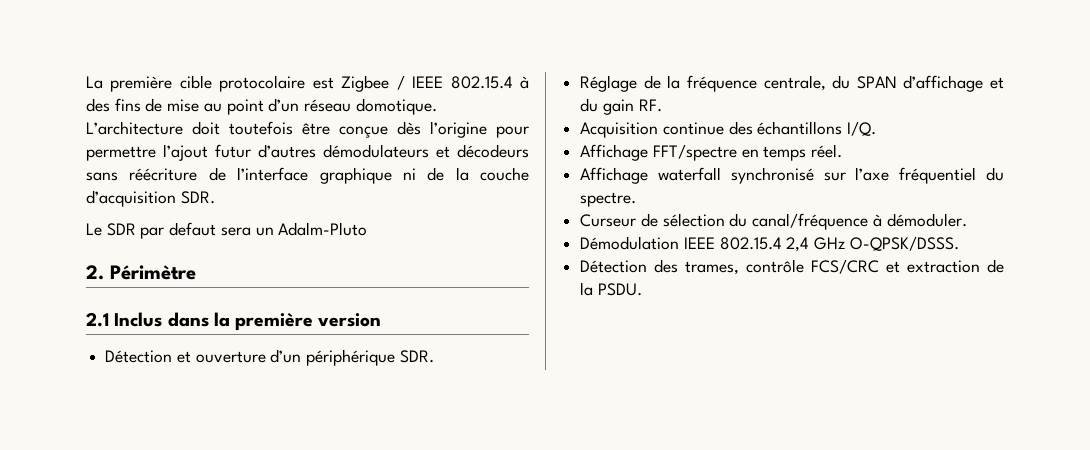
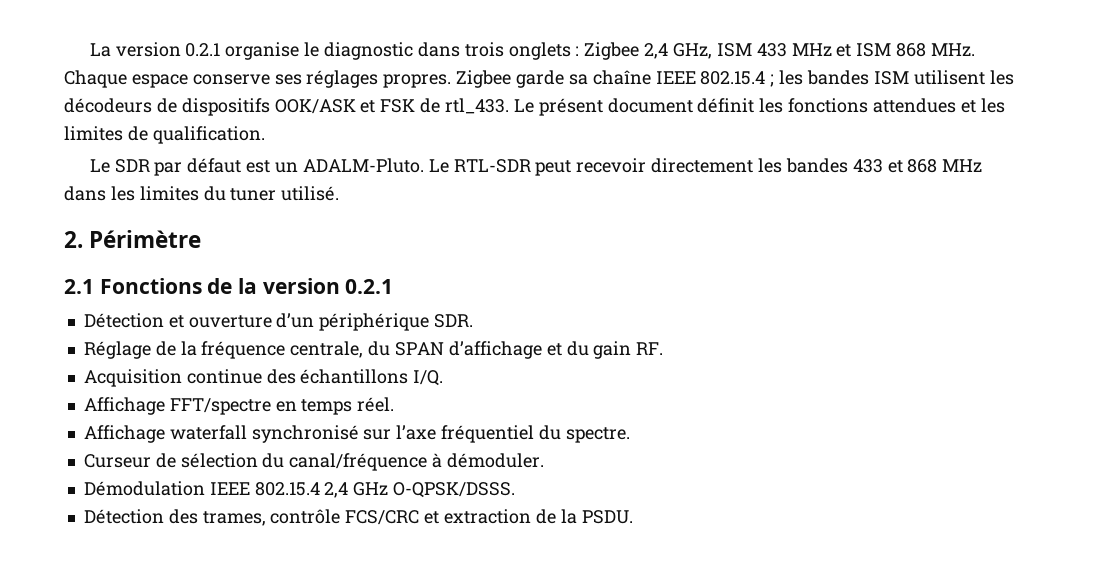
[110,75,530,92] [86,98,437,115] [86,121,529,138] [86,144,529,161] [86,167,529,184] [86,190,215,207] [86,222,368,239] première cible protocolaire est Zigbee / IEEE 802.15.4 à des fins de mise au point d’un réseau domotique. L’architecture doit toutefois être conçue dès l’origine pour permettre l’ajout futur d’autres démodulateurs et décodeurs sans réécriture de l’interface graphique ni de la couche d’acquisition SDR. // Le SDR par defaut sera un Adalm-Pluto -> [115,42,976,60] [64,70,1014,88] [64,98,1005,116] [64,126,265,144] [89,158,983,176] [64,186,340,201] version 0.2.1 organise le diagnostic dans trois onglets : Zigbee 2,4 GHz, ISM 433 MHz et ISM 868 MHz. Chaque espace conserve ses réglages propres. Zigbee garde sa chaîne IEEE 802.15.4 ; les bandes ISM utilisent les décodeurs de dispositifs OOK/ASK et FSK de rtl_433. Le présent document définit les fonctions attendues et les limites de qualification. // Le SDR par défaut est un ADALM-Pluto. Le RTL-SDR peut recevoir directement les bandes 433 et 868 MHz dans les limites du tuner utilisé.
[114,312,382,331] Inclus dans la première version -> [99,278,394,294] Fonctions de la version 0.2.1

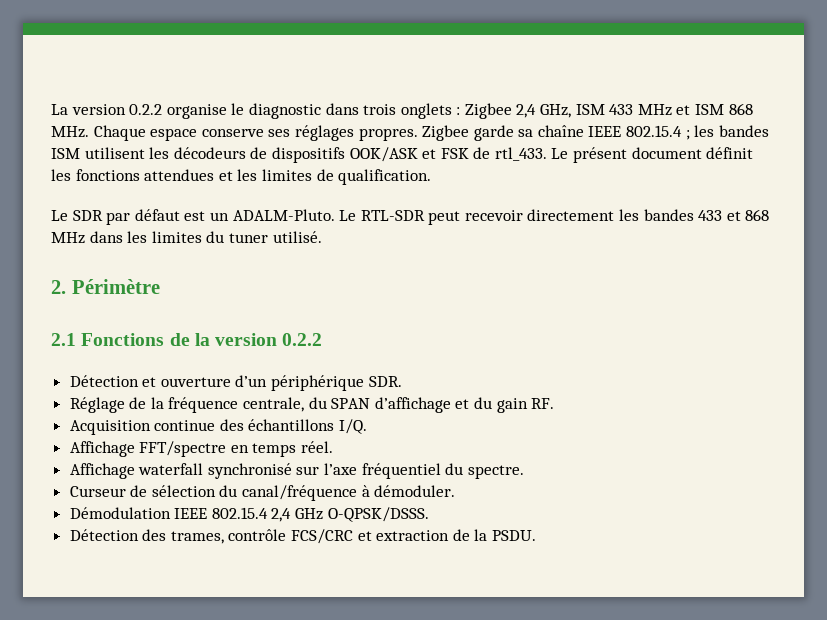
[185,43,221,57] 0.2.1 -> [129,104,163,115] 0.2.2
[345,279,394,294] 0.2.1 -> [282,333,323,346] 0.2.2

